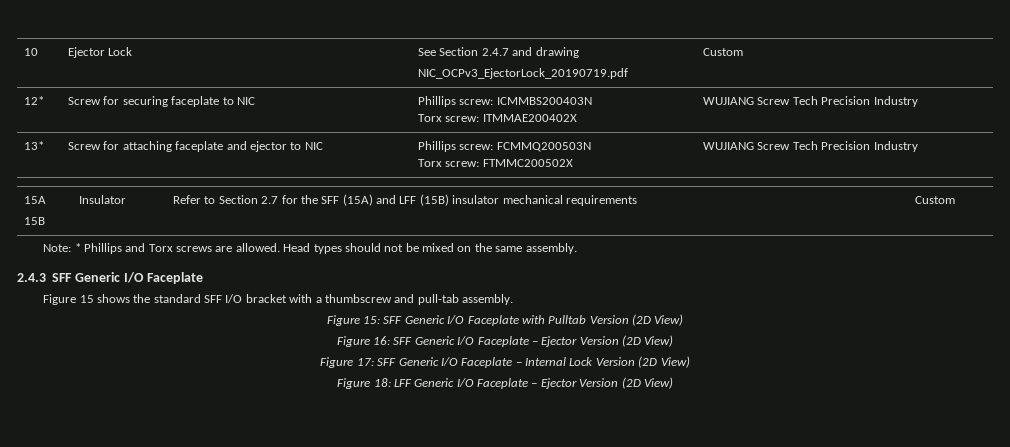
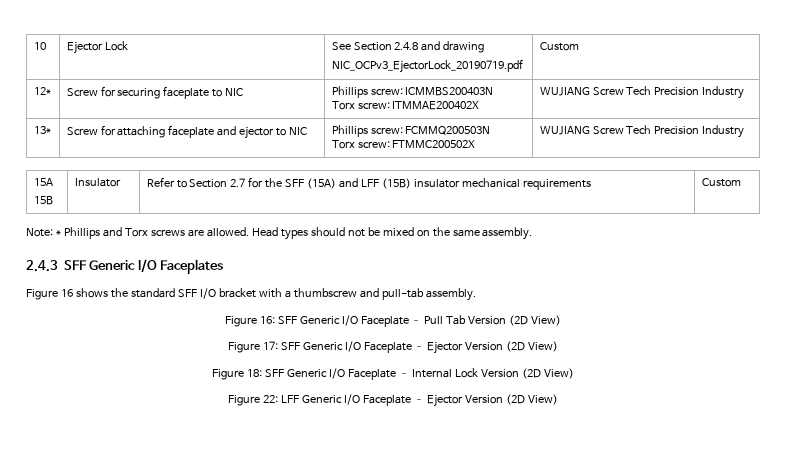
[481,48,509,56] 2.4.7 -> [394,42,419,50] 2.4.8
[146,272,203,284] [43,294,94,305] Faceplate // Figure 15 -> [160,259,224,274] [26,289,73,300] Faceplates // Figure 16
[363,314,684,326] [336,336,390,347] 15: SFF Generic I/O Faceplate with Pulltab Version (2D View) // Figure 16: -> [259,315,562,327] [227,341,278,353] 16: SFF Generic I/O Faceplate – Pull Tab Version (2D View) // Figure 17:
[356,358,374,366] 17: -> [247,369,263,377] 18:
[373,378,391,387] 18: -> [263,395,279,403] 22:

